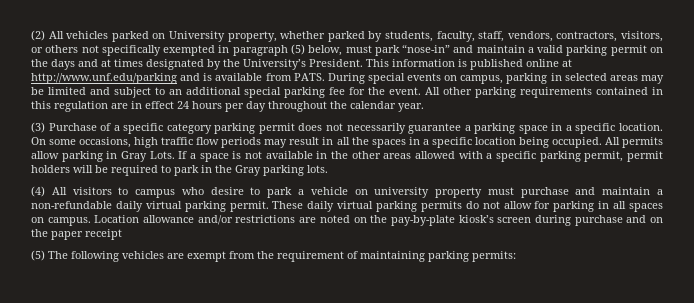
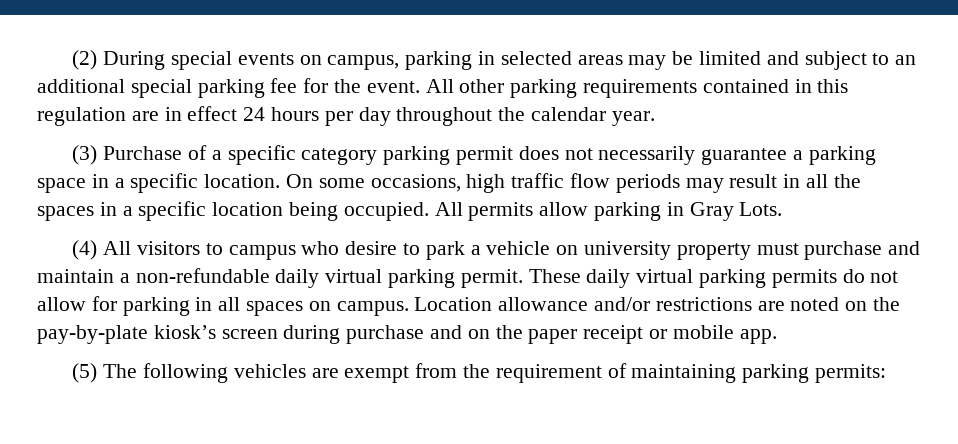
[48,31,664,42] [31,44,663,56] [31,59,572,70] [31,73,325,84] All vehicles parked on University property, whether parked by students, faculty, staff, vendors, contractors, visitors, or others not specifically exempted in paragraph (5) below, must park “nose-in” and maintain a valid parking permit on the days and at times designated by the University’s President. This information is published online at http://www.unf.edu/parking and is available from PATS. -> (98, 60) none
[178,151,663,162] [31,165,328,176] If a space is not available in the other areas allowed with a specific parking permit, permit holders will be required to park in the Gray parking lots. -> (783, 209) none
(122, 234) none -> [649,325,777,344] or mobile app.

